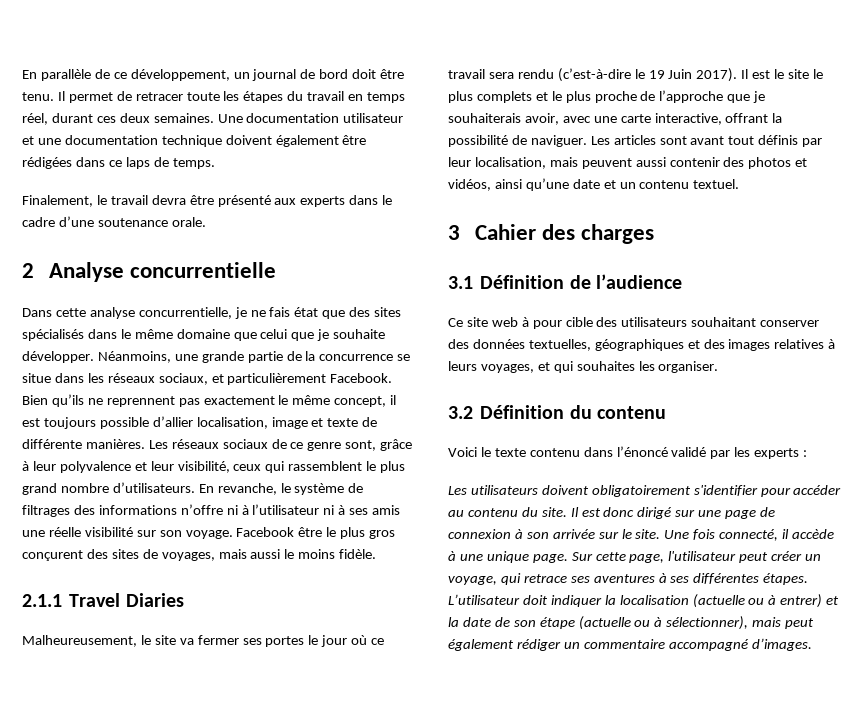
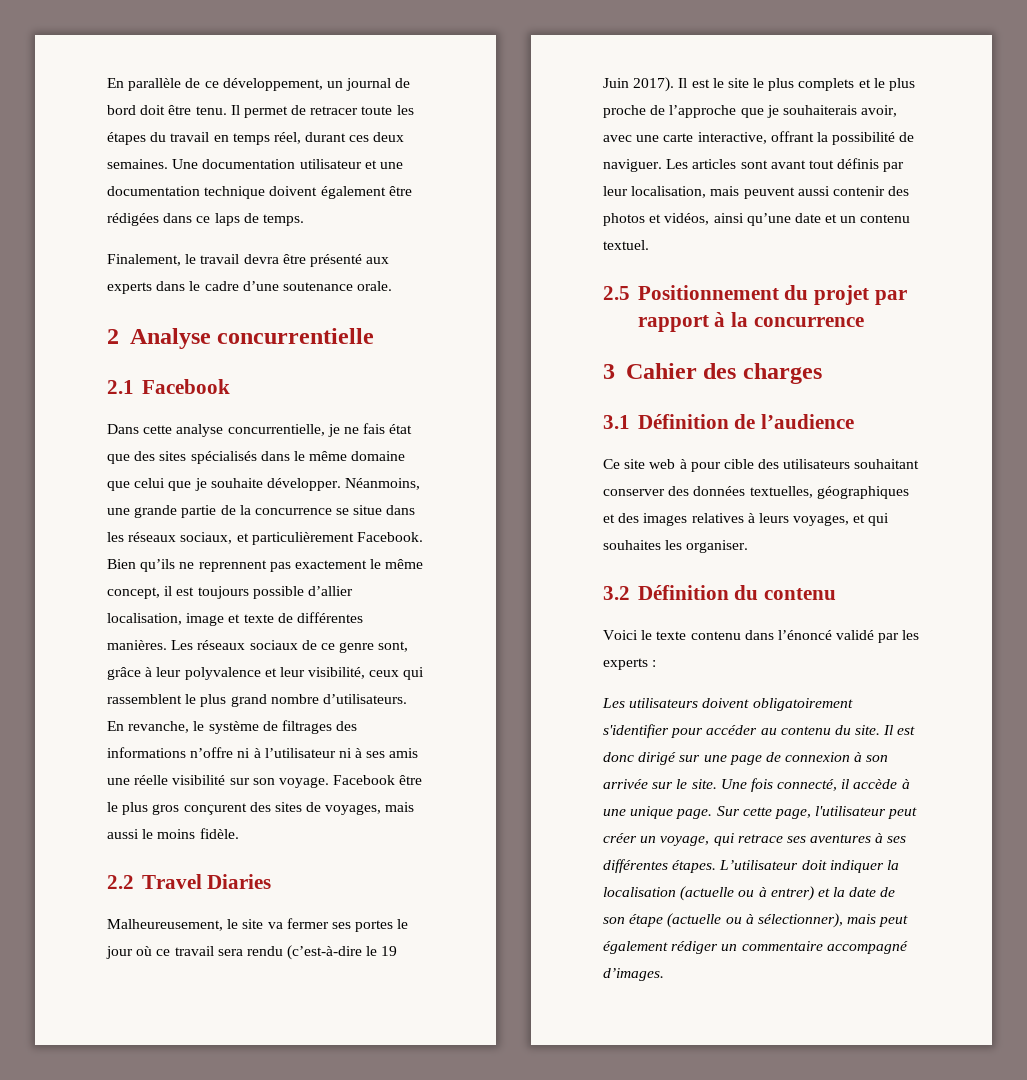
(276, 270) none -> [107,379,230,394] // 2.1 Facebook
[22,439,82,449] différente -> [296,612,363,623] différentes
[22,594,62,607] 2.1.1 -> [107,875,134,889] 2.2
(740, 184) none -> [603,285,907,305] [637,312,864,332] // 2.5 Positionnement du projet par rapport à la concurrence

